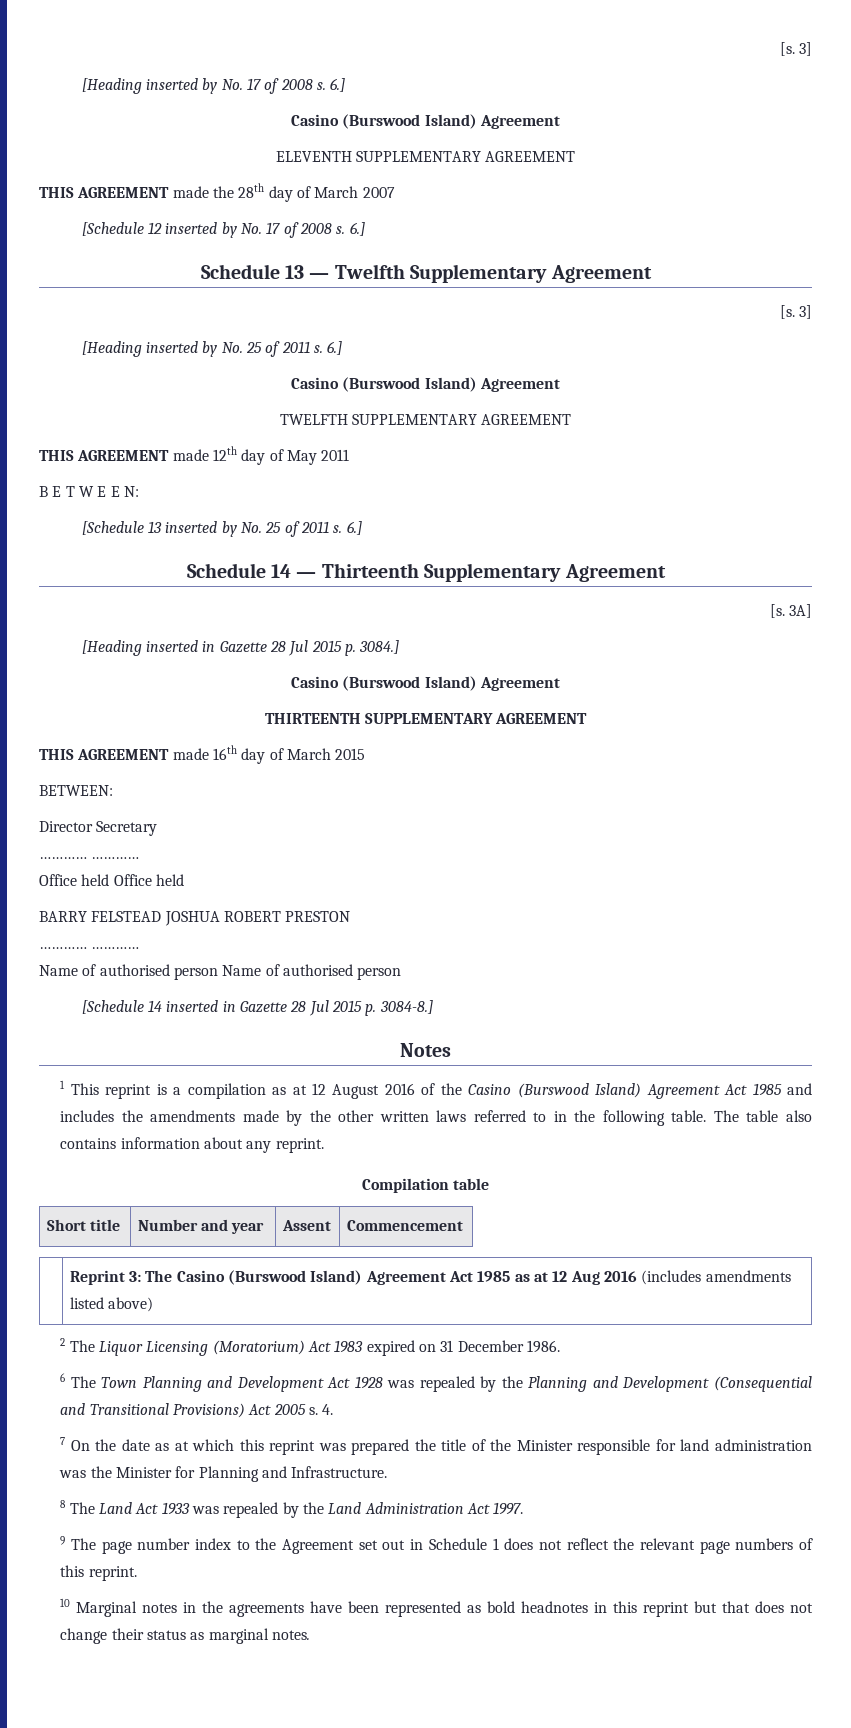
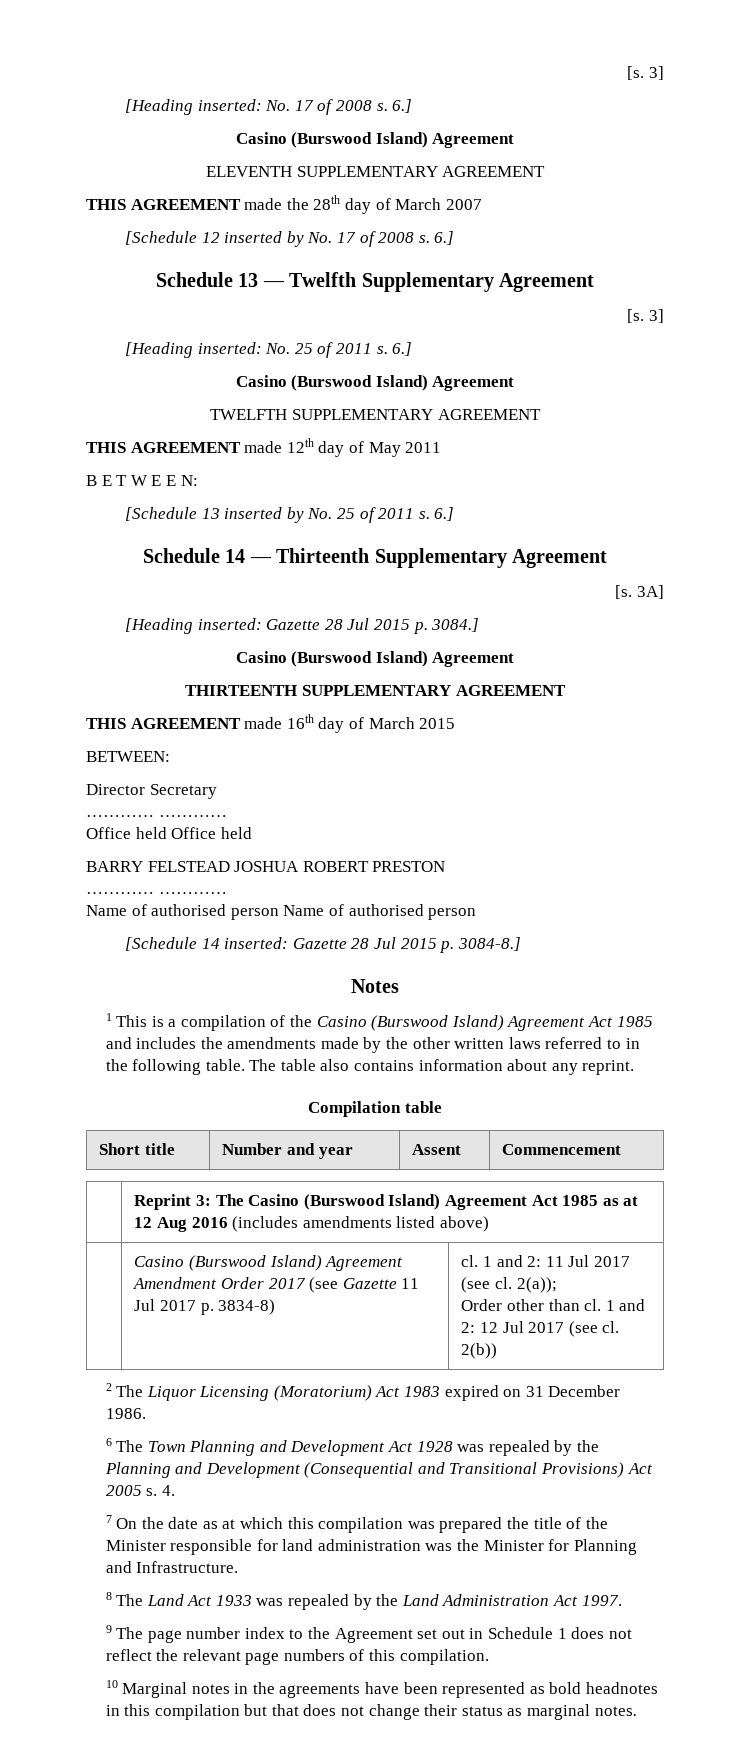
[779,42,812,56] [81,78,218,94] [s. 3] // [Heading inserted by -> [627,66,664,80] [125,99,262,115] [s. 3] // [Heading inserted:
[145,341,218,357] inserted by -> [197,342,262,354] inserted:
[145,640,216,652] inserted in -> [197,618,262,630] inserted:
[166,1000,236,1012] inserted in -> [224,937,289,949] inserted:
[105,1084,152,1099] reprint -> (148, 1021) none
[272,1083,415,1099] as at 12 August 2016 -> (266, 1023) none
(154, 1304) none -> [134,1255,404,1271] [133,1277,420,1293] [134,1299,276,1315] [461,1255,630,1267] [461,1277,557,1293] [461,1299,646,1311] [461,1321,620,1337] [461,1343,498,1359] // | Casino (Burswood Island) Agreement Amendment Order 2017 (see Gazette 11 Jul 2017 p. 3834-8) | cl. 1 and 2: 11 Jul 2017 (see cl. 2(a)); // Order other than cl. 1 and 2: 12 Jul 2017 (see cl. 2(b))
[269,1440,316,1455] reprint -> [318,1517,404,1533] compilation
[88,1566,137,1581] reprint. -> [399,1649,489,1665] compilation.
[643,1602,690,1617] reprint -> [154,1704,240,1720] compilation

